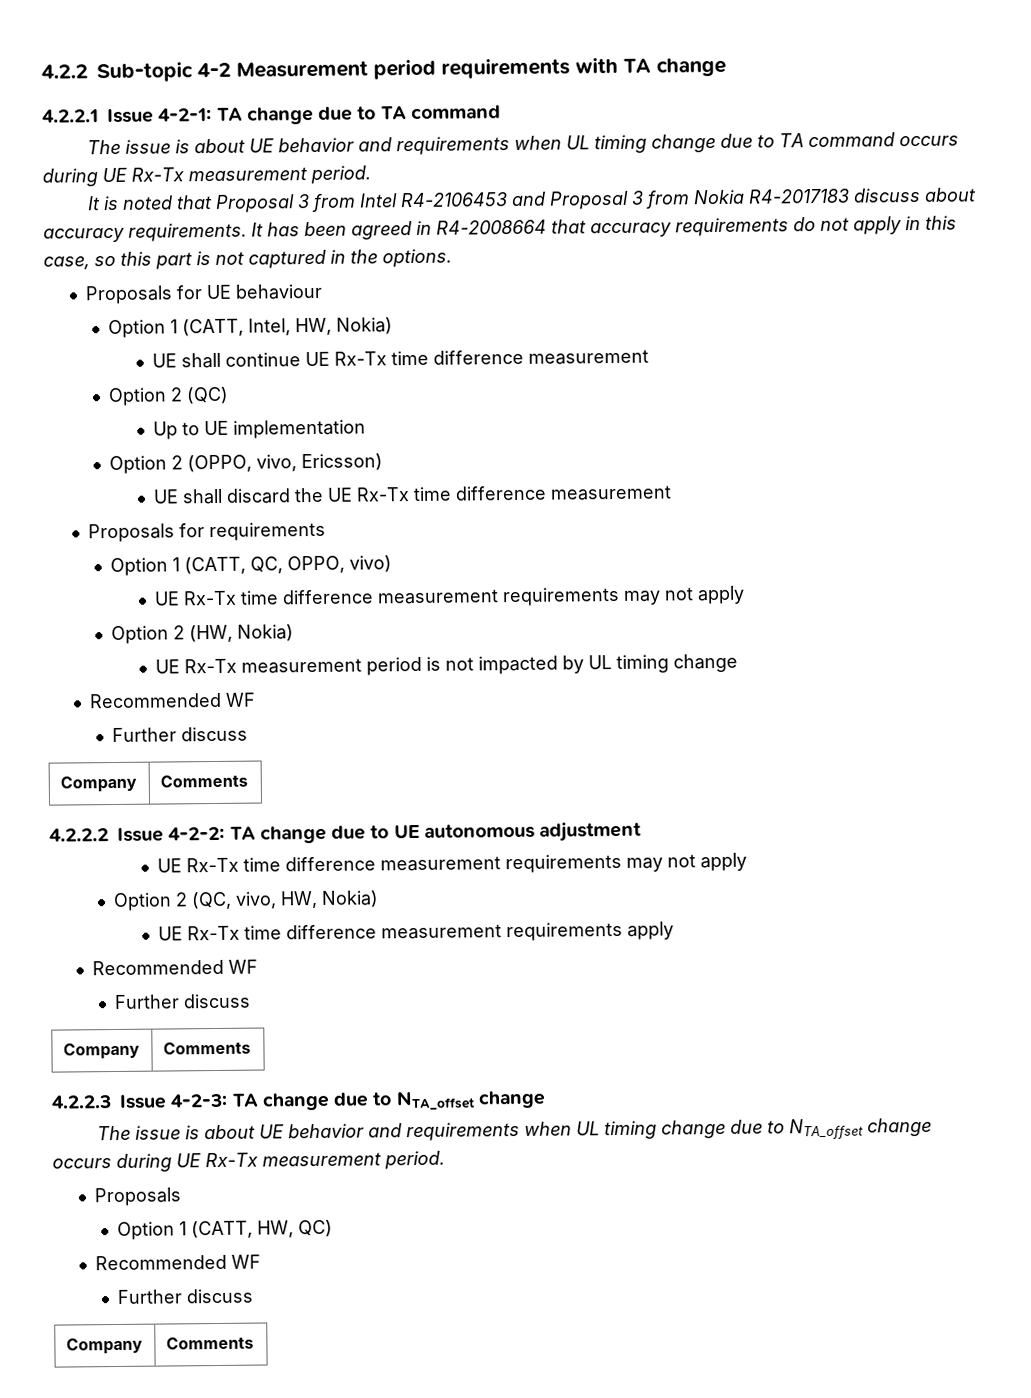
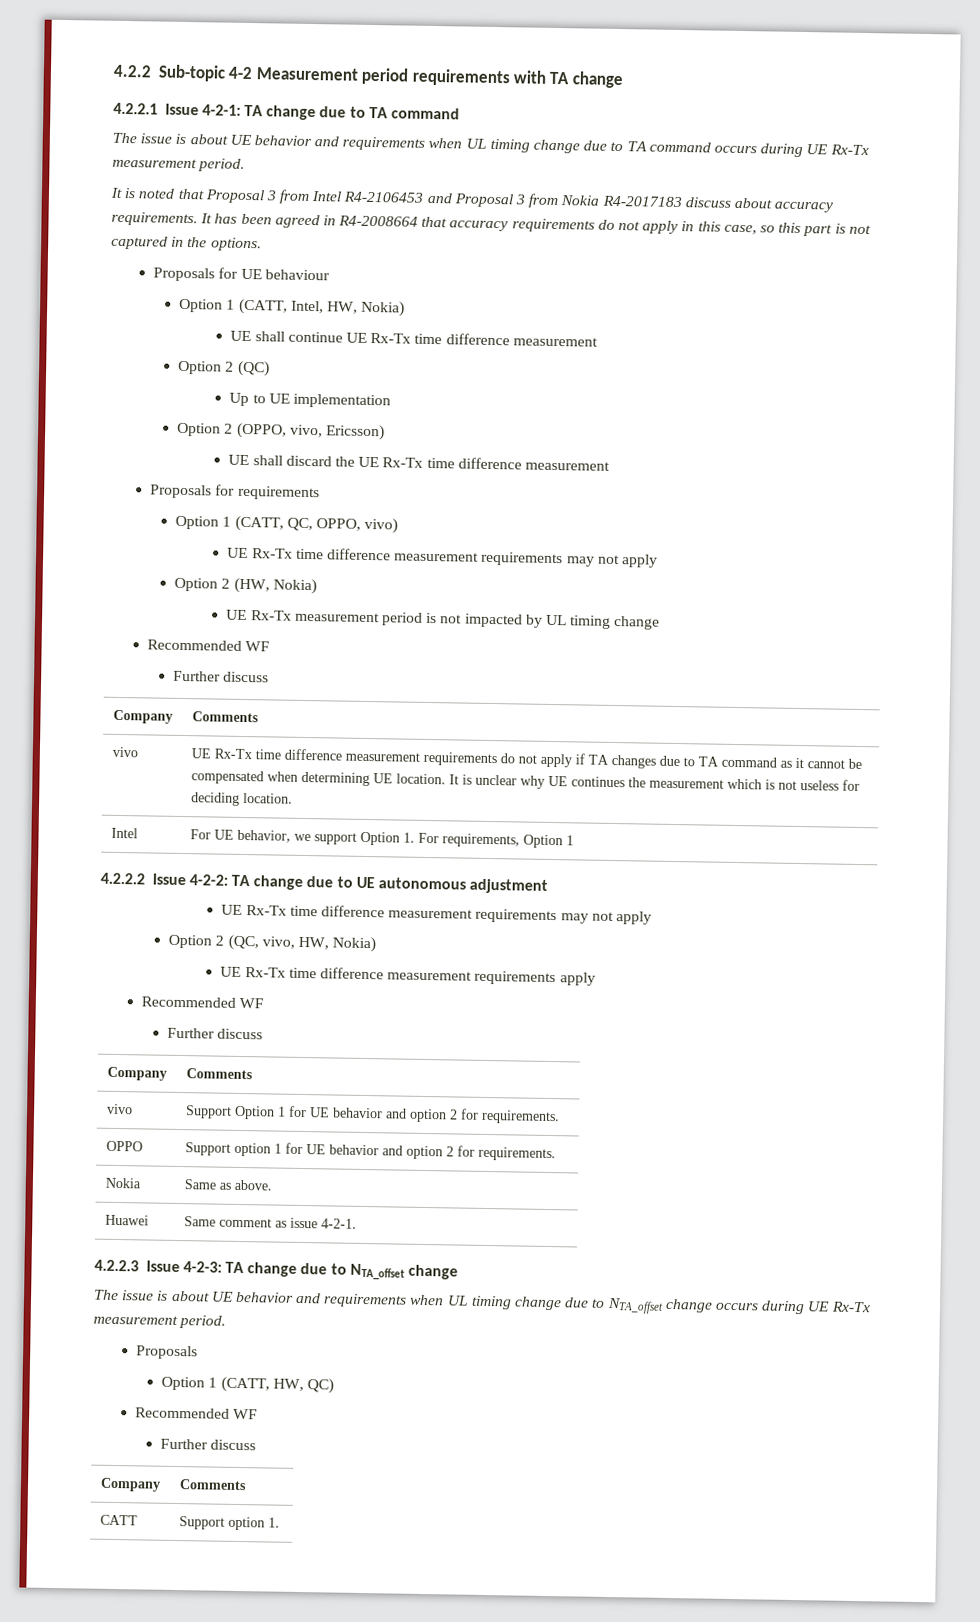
(248, 781) none -> [111,746,138,758] [190,748,862,770] [190,770,860,791] [190,792,293,806] [110,827,138,839] [189,829,574,849] // vivo | UE Rx-Tx time difference measurement requirements do not apply if TA changes due to TA command as it cannot be compensated when determining UE location. It is unclear why UE continues the measurement which is not useless for deciding location. // Intel | For UE behavior, we support Option 1. For requirements, Option 1
(251, 1048) none -> [106,1103,133,1115] [184,1105,560,1125] [105,1140,143,1152] [184,1142,556,1162] [104,1177,141,1189] [183,1179,272,1191] [104,1214,149,1226] [183,1216,357,1229] // vivo | Support Option 1 for UE behavior and option 2 for requirements. // OPPO | Support option 1 for UE behavior and option 2 for requirements. // Nokia | Same as above. // Huawei | Same comment as issue 4-2-1.
(254, 1343) none -> [99,1514,138,1526] [178,1516,280,1531] // CATT | Support option 1.

